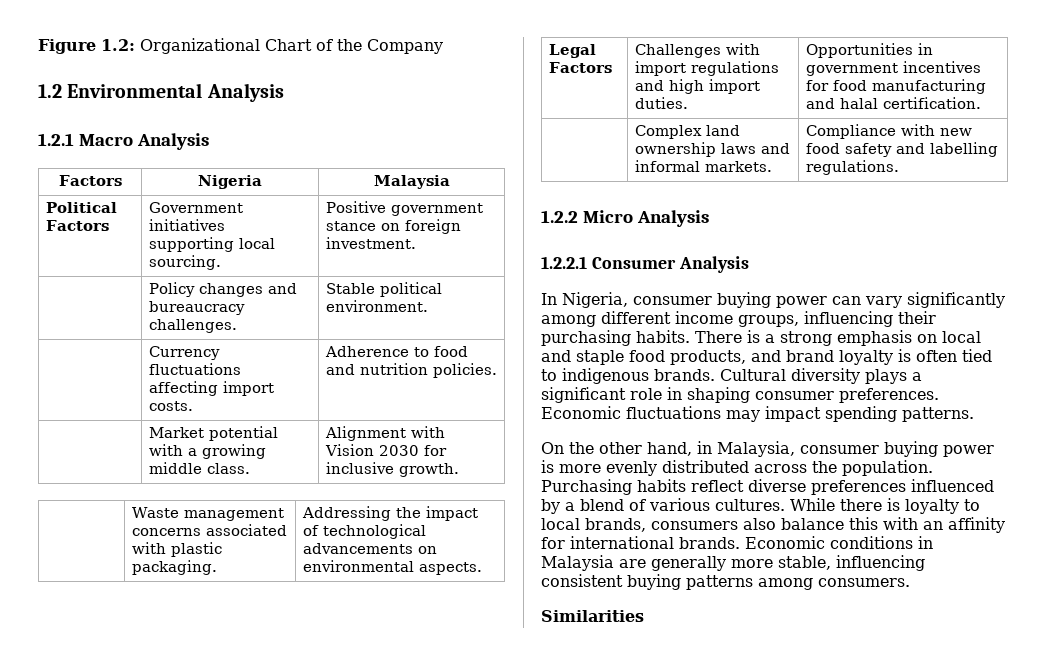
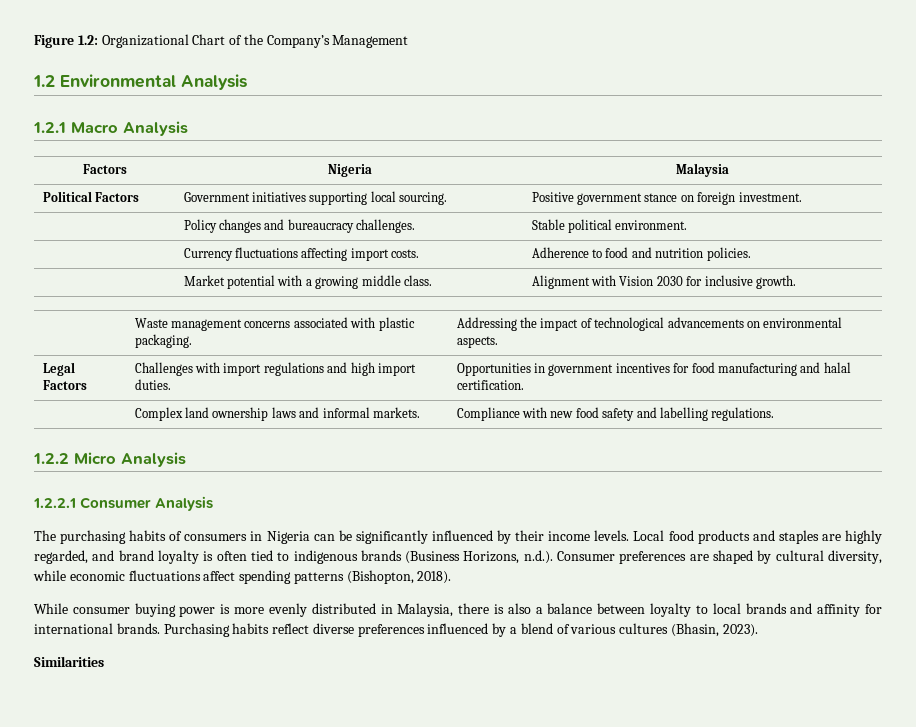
[367,39,443,54] Company -> [266,35,409,48] Company’s Management
[541,292,1005,308] [541,311,936,327] [541,330,981,346] [541,350,746,365] In Nigeria, consumer buying power can vary significantly among different income groups, influencing their purchasing habits. There is a strong emphasis on local and staple food products, -> [34,530,882,544] [34,550,88,564] The purchasing habits of consumers in Nigeria can be significantly influenced by their income levels. Local food products and staples are highly regarded,
[654,368,922,384] [541,387,939,403] [541,406,974,422] [541,441,795,457] brands. Cultural diversity plays a significant role in shaping consumer preferences. Economic fluctuations may impact spending patterns. // On the other hand, in Malaysia, -> [360,550,882,564] [33,570,452,584] [34,603,68,614] brands (Business Horizons, n.d.). Consumer preferences are shaped by cultural diversity, while economic fluctuations affect spending patterns (Bishopton, 2018). // While
[754,460,933,476] across the population. -> [380,603,883,617] [34,623,160,634] in Malaysia, there is also a balance between loyalty to local brands and affinity for international brands.
[715,498,980,514] [541,517,1005,533] [541,536,933,549] [541,555,925,571] [541,574,910,590] cultures. While there is loyalty to local brands, consumers also balance this with an affinity for international brands. Economic conditions in Malaysia are generally more stable, influencing consistent buying patterns among consumers. -> [619,623,758,637] cultures (Bhasin, 2023).

